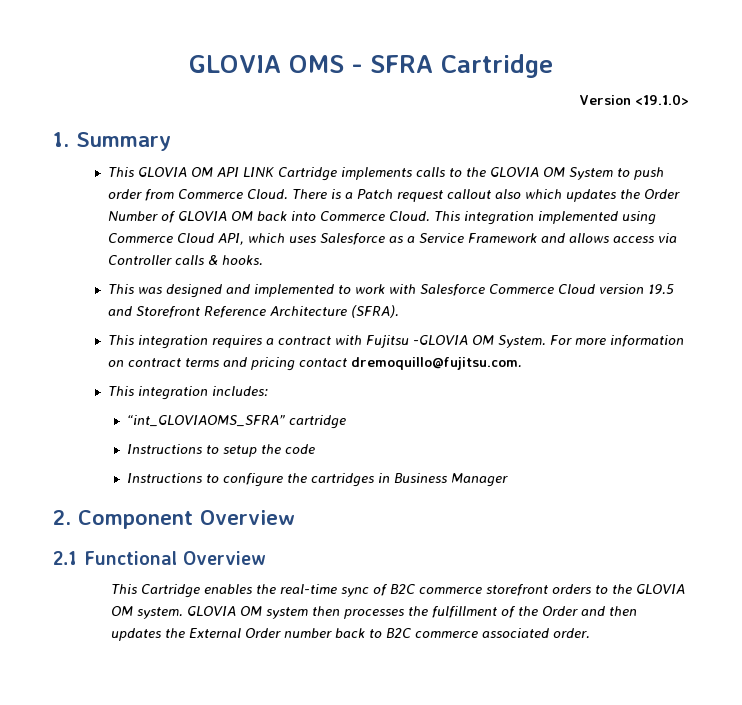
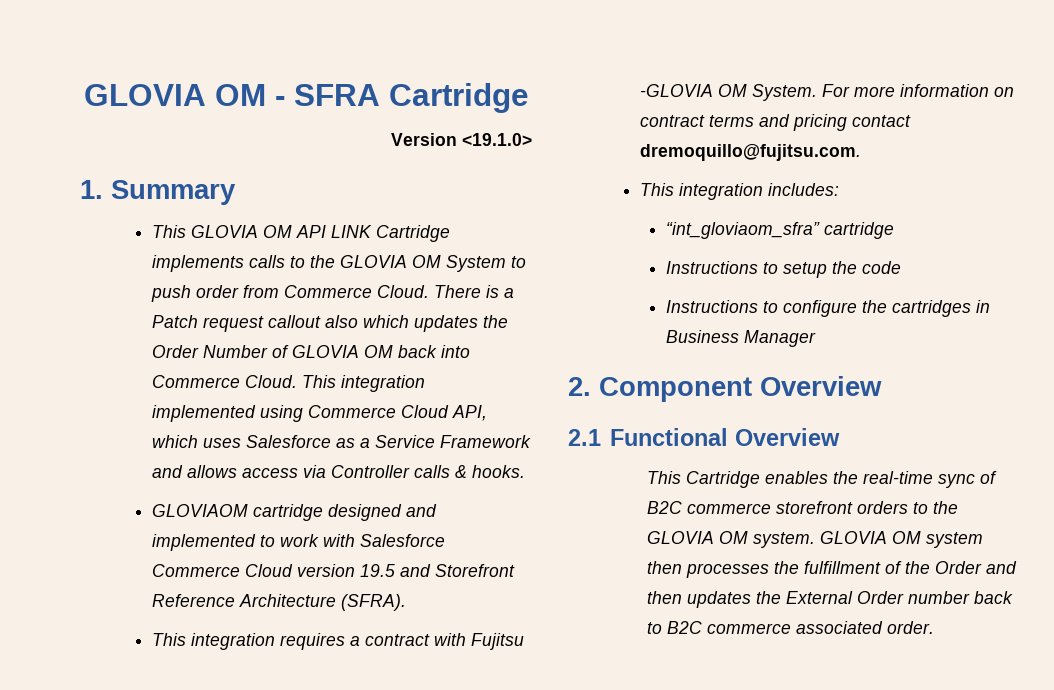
[189,55,344,73] GLOVIA OMS -> [83,84,266,106] GLOVIA OM
[107,284,162,294] This was -> [151,504,323,521] GLOVIAOM cartridge
[127,415,286,427] “int_GLOVIAOMS_SFRA” -> [665,222,820,239] “int_gloviaom_sfra”

